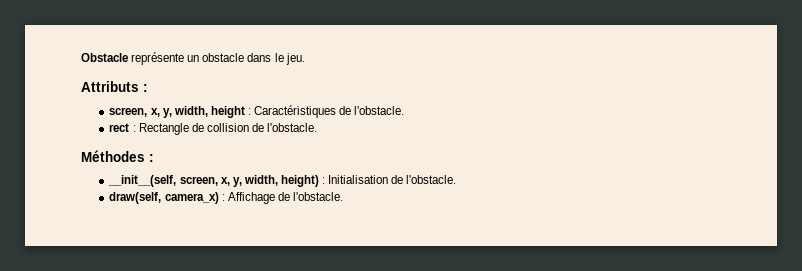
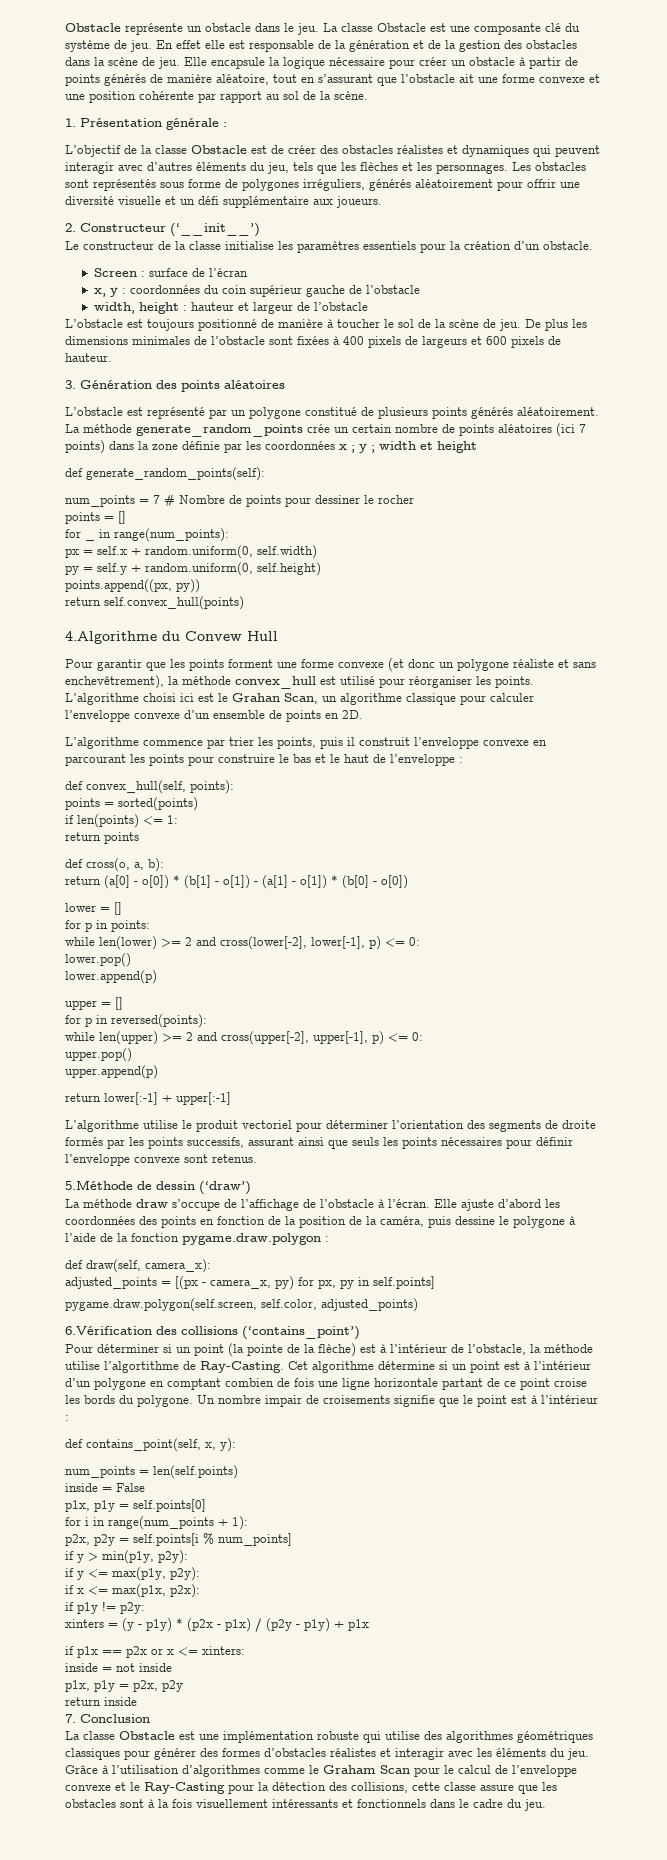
[81,81,148,92] [109,105,405,118] [109,123,318,135] [81,150,154,162] [108,175,457,187] [109,192,343,204] // Attributs : // screen, x, y, width, height : Caractéristiques de l'obstacle. // rect : Rectangle de collision de l'obstacle. // Méthodes : // __init__(self, screen, x, y, width, height) : Initialisation de l'obstacle. // draw(self, camera_x) : Affichage de l'obstacle. -> [323,23,580,35] [65,40,577,52] [65,57,578,69] [65,74,600,86] [65,91,368,103] [65,118,227,130] [65,145,600,157] [65,162,586,174] [65,179,580,191] [65,196,382,208] [65,223,260,237] [65,241,593,253] [94,268,249,277] [94,285,421,297] [94,302,369,314] [65,319,587,331] [65,336,561,348] [65,353,112,362] [65,380,285,392] [65,407,599,419] [65,423,586,437] [65,440,477,454] [65,467,265,481] [65,494,414,508] [65,511,126,524] [65,529,81,538] [85,538,95,541] [99,528,229,542] [65,545,317,559] [65,562,321,576] [65,579,200,593] [65,596,244,610] [65,631,278,644] [65,658,596,672] [65,675,534,689] [65,693,534,705] [65,710,363,722] [65,737,547,749] [65,754,463,766] [65,780,234,794] [65,797,198,811] [65,814,178,828] [65,832,139,844] [65,858,164,872] [65,875,408,889] [65,902,122,915] [65,920,150,932] [65,936,420,950] [65,953,131,967] [65,970,157,984] [65,997,123,1010] [65,1014,207,1028] [65,1031,423,1045] [65,1048,132,1062] [65,1065,158,1079] [65,1092,231,1105] [65,1120,596,1132] [65,1137,573,1149] [65,1154,257,1166] [65,1180,251,1195] [65,1199,560,1211] [65,1216,576,1228] [65,1233,329,1245] [65,1259,211,1273] [65,1276,435,1290] [65,1298,418,1312] [65,1326,360,1340] [65,1343,593,1357] [65,1361,591,1373] [65,1378,587,1390] [65,1395,598,1407] [65,1415,69,1421] [65,1438,236,1452] [65,1465,238,1479] [65,1483,145,1492] [65,1499,206,1512] [65,1516,248,1530] [65,1533,292,1546] [65,1550,188,1564] [65,1567,200,1581] [65,1584,200,1598] [65,1601,145,1614] [65,1618,369,1632] [65,1646,245,1658] [65,1663,172,1672] [65,1680,183,1692] [65,1697,137,1706] [65,1714,150,1723] [65,1731,593,1743] [65,1748,589,1760] [65,1765,577,1777] [65,1782,557,1794] [65,1799,546,1811] La classe Obstacle est une composante clé du système de jeu. En effet elle est responsable de la génération et de la gestion des obstacles dans la scène de jeu. Elle encapsule la logique nécessaire pour créer un obstacle à partir de points générés de manière aléatoire, tout en s’assurant que l’obstacle ait une forme convexe et une position cohérente par rapport au sol de la scène. // 1. Présentation générale : // L’objectif de la classe Obstacle est de créer des obstacles réalistes et dynamiques qui peuvent interagir avec d’autres éléments du jeu, tels que les flèches et les personnages. Les obstacles sont représentés sous forme de polygones irréguliers, générés aléatoirement pour offrir une diversité visuelle et un défi supplémentaire aux joueurs. // 2. Constructeur (‘__init__’) // Le constructeur de la classe initialise les paramètres essentiels pour la création d’un obstacle. // Screen : surface de l’écran // x, y : coordonnées du coin supérieur gauche de l’obstacle // width, height : hauteur et largeur de l’obstacle // L’obstacle est toujours positionné de manière à toucher le sol de la scène de jeu. De plus les dimensions minimales de l’obstacle sont fixées à 400 pixels de largeurs et 600 pixels de hauteur. // 3. Génération des points aléatoires // L’obstacle est représenté par un polygone constitué de plusieurs points générés aléatoirement. La méthode generate_random_points crée un certain nombre de points aléatoires (ici 7 points) dans la zone définie par les coordonnées x ; y ; width et height // def generate_random_points(self): // num_points = 7 # Nombre de points pour dessiner le rocher // points = [] // for _ in range(num_points): // px = self.x + random.uniform(0, self.width) // py = self.y + random.uniform(0, self.height) // points.append((px, py)) // return self.convex_hull(points) // 4.Algorithme du Convew Hull // Pour garantir que les points forment une forme convexe (et donc un polygone réaliste et sans enchevêtrement), la méthode convex_hull est utilisé pour réorganiser les points. L’algorithme choisi ici est le Grahan Scan, un algorithme classique pour calculer l’enveloppe convexe d’un ensemble de points en 2D. // L’algorithme commence par trier les points, puis il construit l’enveloppe convexe en parcourant les points pour construire le bas et le haut de l’enveloppe : // def convex_hull(self, points): // points = sorted(points) // if len(points) <= 1: // return points // def cross(o, a, b): // return (a[0] - o[0]) * (b[1] - o[1]) - (a[1] - o[1]) * (b[0] - o[0]) // lower = [] // for p in points: // while len(lower) >= 2 and cross(lower[-2], lower[-1], p) <= 0: // lower.pop() // lower.append(p) // upper = [] // for p in reversed(points): // while len(upper) >= 2 and cross(upper[-2], upper[-1], p) <= 0: // upper.pop() // upper.append(p) // return lower[:-1] + upper[:-1] // L’algorithme utilise le produit vectoriel pour déterminer l’orientation des segments de droite formés par les points successifs, assurant ainsi que seuls les points nécessaires pour définir l’enveloppe convexe sont retenus. // 5.Méthode de dessin (‘draw’) // La méthode draw s’occupe de l’affichage de l’obstacle à l’écran. Elle ajuste d’abord les coordonnées des points en fonction de la position de la caméra, puis dessine le polygone à l’aide de la fonction pygame.draw.polygon : // def draw(self, camera_x): // adjusted_points = [(px - camera_x, py) for px, py in self.points] // pygame.draw.polygon(self.screen, self.color, adjusted_points) // 6.Vérification des collisions (‘contains_point’) // Pour déterminer si un point (la pointe de la flèche) est à l’intérieur de l’obstacle, la méthode utilise l’algortithme de Ray-Casting. Cet algorithme détermine si un point est à l’intérieur d’un polygone en comptant combien de fois une ligne horizontale partant de ce point croise les bords du polygone. Un nombre impair de croisements signifie que le point est à l’intérieur : // def contains_point(self, x, y): // num_points = len(self.points) // inside = False // p1x, p1y = self.points[0] // for i in range(num_points + 1): // p2x, p2y = self.points[i % num_points] // if y > min(p1y, p2y): // if y <= max(p1y, p2y): // if x <= max(p1x, p2x): // if p1y != p2y: // xinters = (y - p1y) * (p2x - p1x) / (p2y - p1y) + p1x // if p1x == p2x or x <= xinters: // inside = not inside // p1x, p1y = p2x, p2y // return inside // 7. Conclusion // La classe Obstacle est une implémentation robuste qui utilise des algorithmes géométriques classiques pour générer des formes d’obstacles réalistes et interagir avec les éléments du jeu. Grâce à l’utilisation d’algorithmes comme le Graham Scan pour le calcul de l’enveloppe convexe et le Ray-Casting pour la détection des collisions, cette classe assure que les obstacles sont à la fois visuellement intéressants et fonctionnels dans le cadre du jeu.

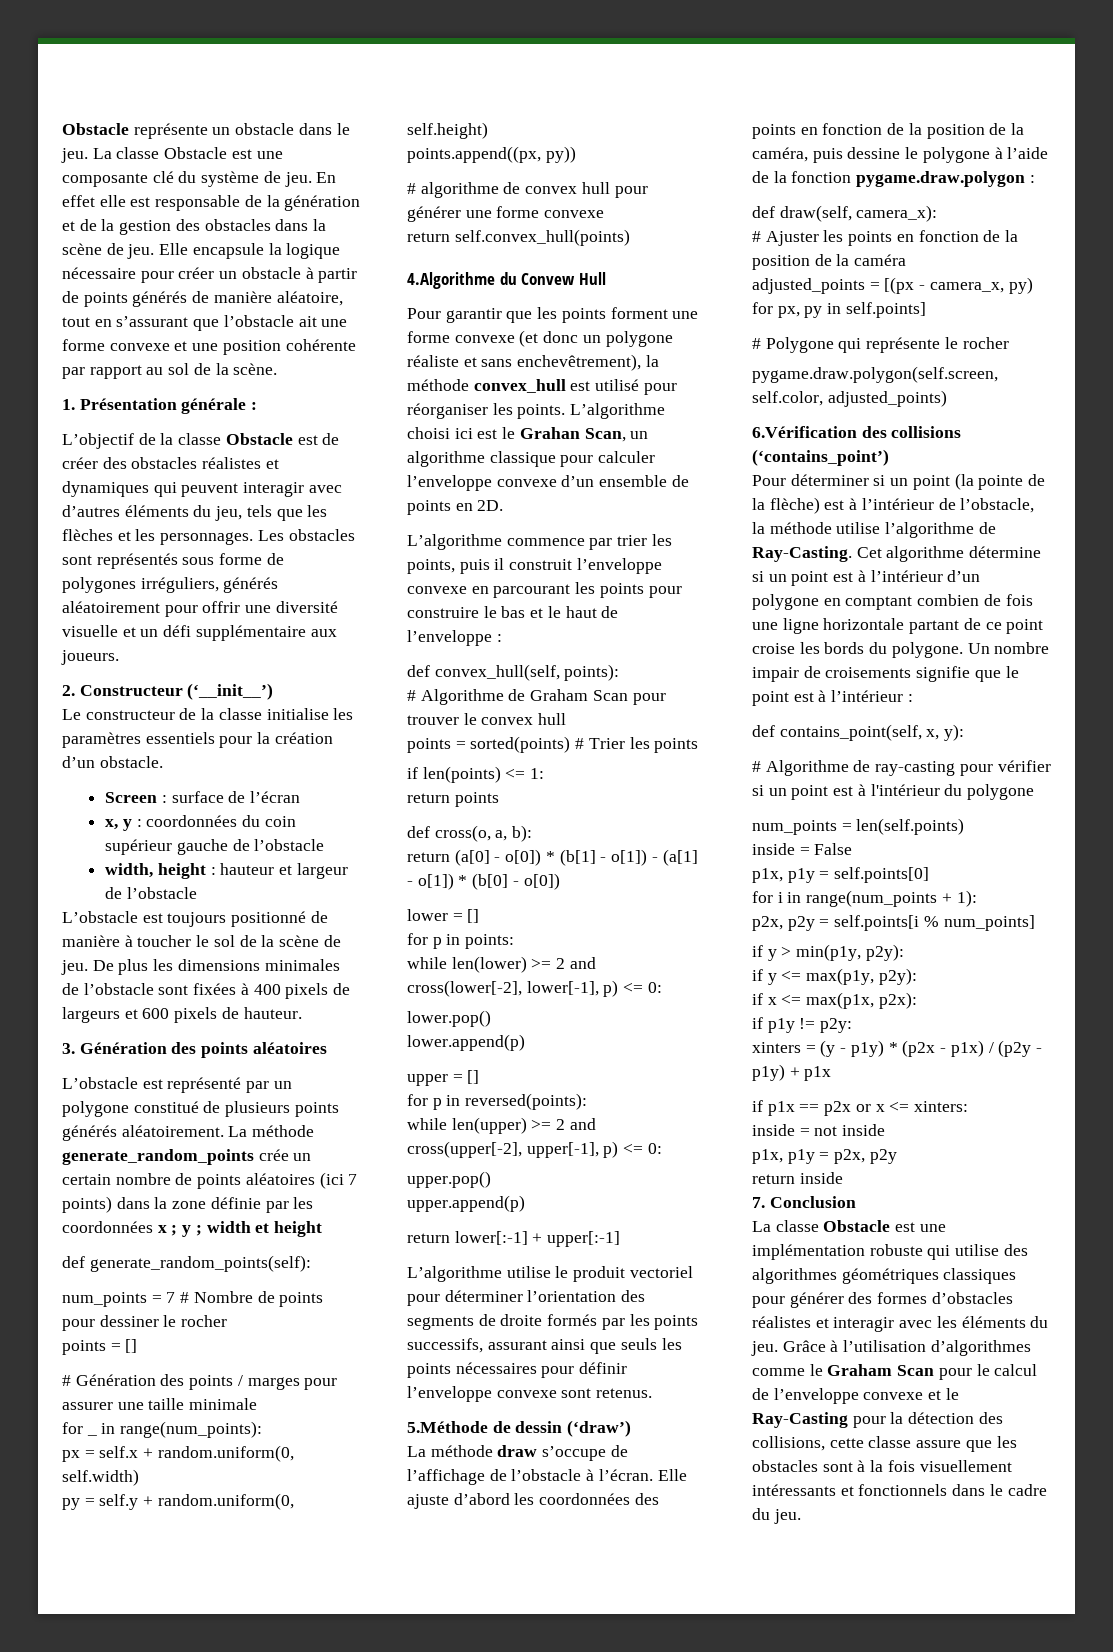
(126, 517) none -> [62,1374,338,1390] [62,1398,258,1410] // # Génération des points / marges pour assurer une taille minimale
(200, 586) none -> [407,182,648,198] [407,206,605,222] // # algorithme de convex hull pour générer une forme convexe
(234, 787) none -> [407,689,666,705] [407,713,567,725] // # Algorithme de Graham Scan pour trouver le convex hull
(198, 804) none -> [575,737,699,753] # Trier les points
(211, 1266) none -> [752,230,1019,246] [752,254,907,270] // # Ajuster les points en fonction de la position de la caméra
(435, 1282) none -> [752,337,1009,353] // # Polygone qui représente le rocher
[104,1361,179,1373] l’algortithme -> [885,522,975,538] l’algorithme
(236, 1445) none -> [752,760,1051,776] [752,784,1035,800] // # Algorithme de ray-casting pour vérifier si un point est à l'intérieur du polygone

